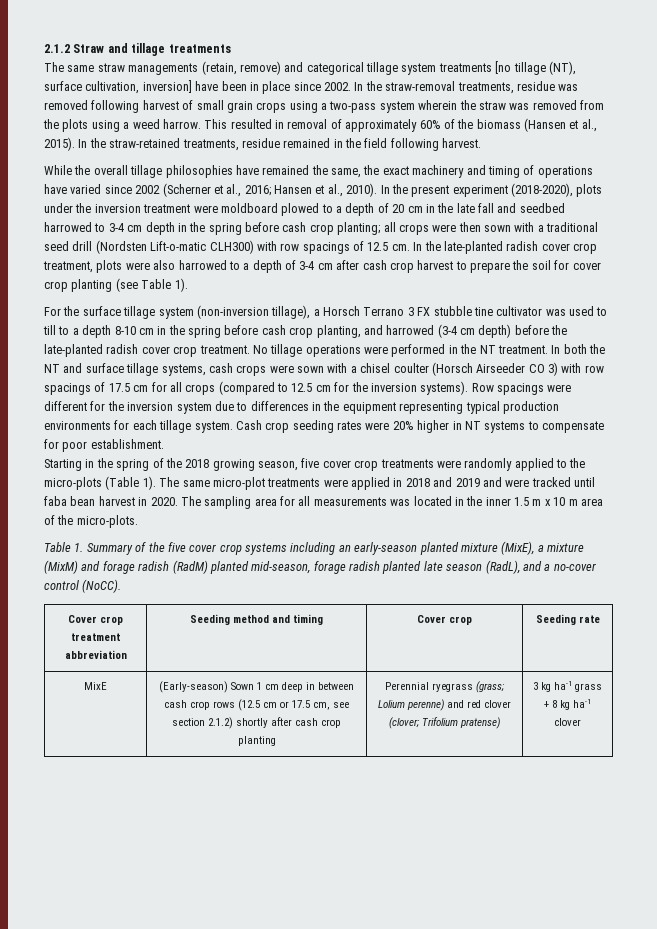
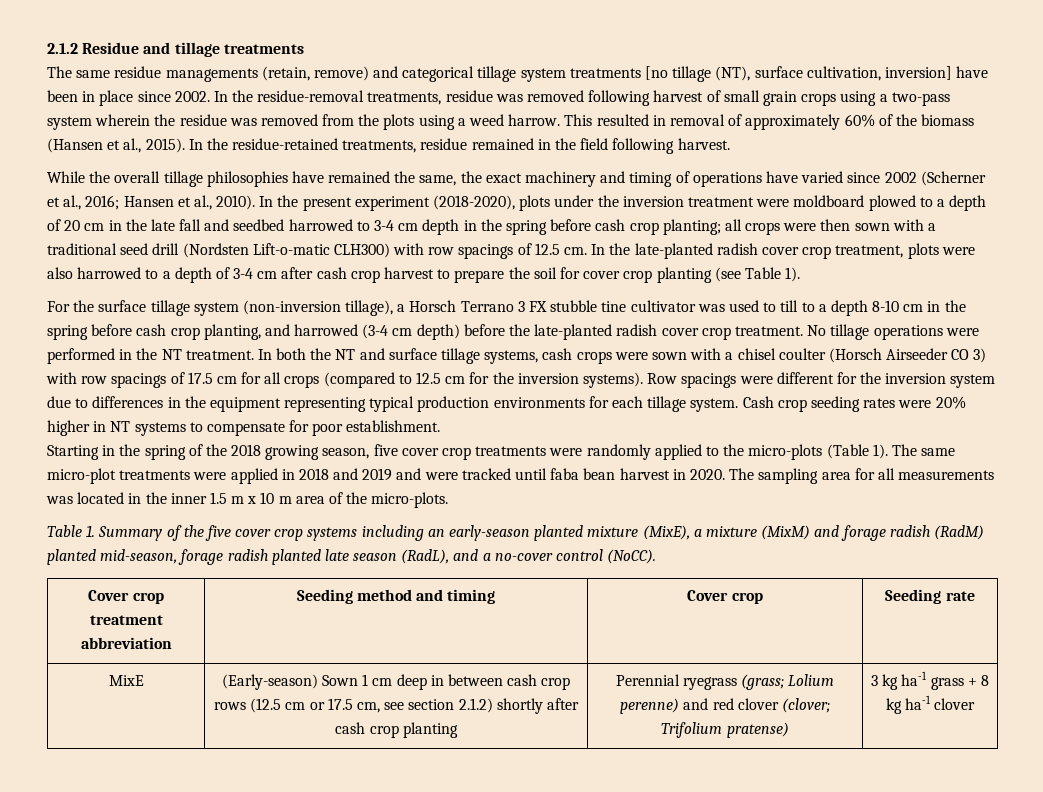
[73,44,105,53] Straw -> [82,42,140,54] Residue
[97,63,125,72] straw -> [114,66,162,78] residue
[385,81,456,91] straw-removal -> [257,90,365,102] residue-removal
[478,101,506,110] straw -> [179,114,227,126] residue
[109,138,181,148] straw-retained -> [232,138,339,150] residue-retained

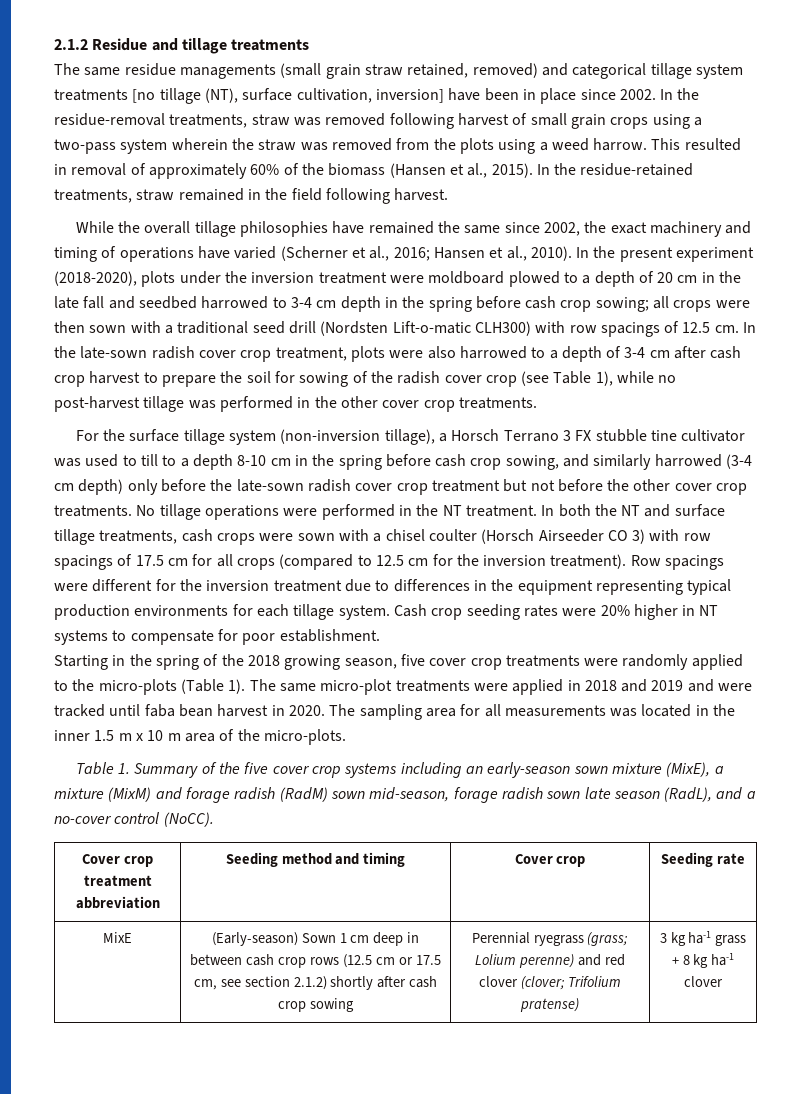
[261,66,369,81] (retain, remove) -> [280,63,538,79] (small grain straw retained, removed)
[445,90,493,102] residue -> [251,114,290,126] straw
[179,114,227,126] residue -> [258,139,297,151] straw
[420,138,468,150] residue -> [136,189,175,201] straw
[419,175,457,186] same, -> [464,222,580,236] same since 2002,
[847,172,917,183] since 2002 -> (277, 252) none
[662,219,721,235] planting; -> [595,297,649,312] sowing;
[634,243,713,259] late-planted -> [80,346,148,359] late-sown
[583,267,712,283] cover crop planting -> [299,371,517,387] sowing of the radish cover crop
[785,267,801,282] 1). -> [595,371,677,386] [54,396,537,412] 1), while no post-harvest tillage was performed in the other cover crop treatments.
[203,324,290,340] planting, and -> [505,454,652,470] sowing, and similarly
[463,324,803,340] before the late-planted radish cover crop treatment. -> [127,479,748,495] [54,505,132,517] only before the late-sown radish cover crop treatment but not before the other cover crop treatments.
[484,350,539,364] systems, -> [99,530,178,544] treatments,
[582,372,643,388] systems). -> [550,554,627,569] treatment).
[950,374,996,388] system -> [273,580,342,592] treatment
[534,525,584,541] planted -> [573,766,608,774] sown
[47,549,96,565] planted -> [330,791,365,799] sown
[271,549,321,565] planted -> [546,791,581,799] sown
[402,722,458,738] planting -> [309,998,354,1012] sowing

